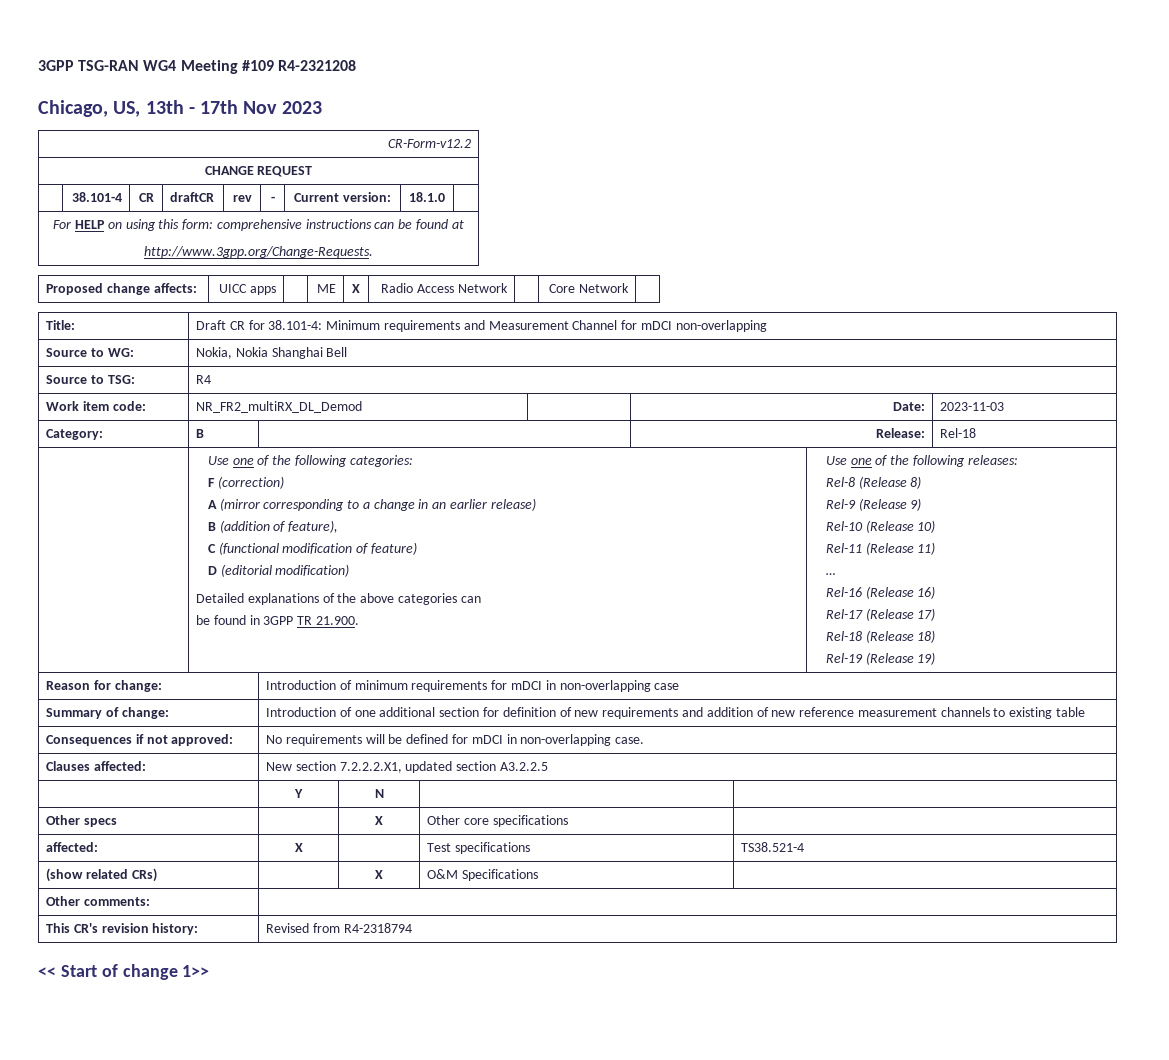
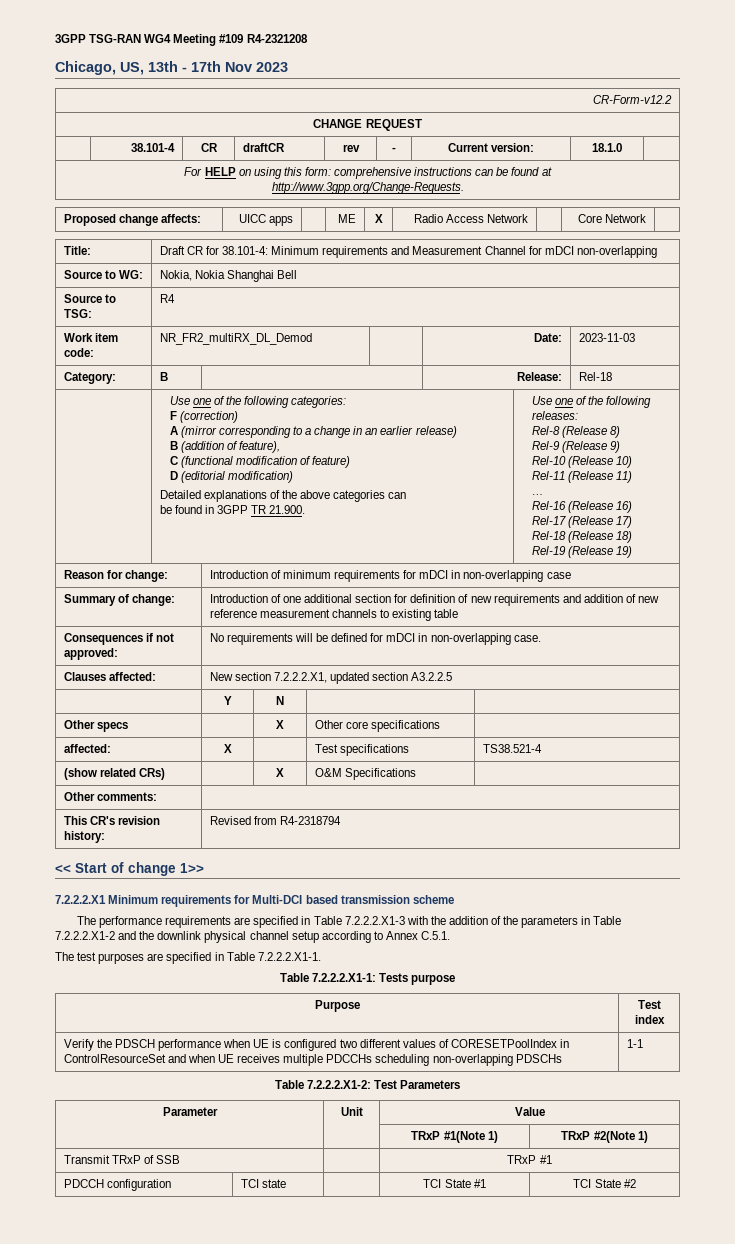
(210, 971) none -> [55,895,454,907] [76,916,622,928] [55,931,451,943] [55,952,321,964] [279,973,456,985] [314,1000,360,1012] [637,1000,661,1009] [634,1015,665,1024] [63,1039,570,1051] [63,1054,562,1066] [626,1039,643,1048] [274,1080,461,1089] [162,1107,218,1116] [340,1107,363,1116] [514,1107,545,1116] [411,1131,498,1143] [561,1131,648,1143] [63,1155,181,1164] [507,1155,552,1164] [63,1179,171,1191] [240,1179,286,1188] [423,1179,486,1188] [573,1179,636,1188] // 7.2.2.2.X1 Minimum requirements for Multi-DCI based transmission scheme // The performance requirements are specified in Table 7.2.2.2.X1-3 with the addition of the parameters in Table 7.2.2.2.X1-2 and the downlink physical channel setup according to Annex C.5.1. // The test purposes are specified in Table 7.2.2.2.X1-1. // Table 7.2.2.2.X1-1: Tests purpose // Purpose | Test index // Verify the PDSCH performance when UE is configured two different values of CORESETPoolIndex in ControlResourceSet and when UE receives multiple PDCCHs scheduling non-overlapping PDSCHs | 1-1 // Table 7.2.2.2.X1-2: Test Parameters // Parameter | Unit | Value // | | TRxP #1(Note 1) | TRxP #2(Note 1) // Transmit TRxP of SSB | | TRxP #1 // PDCCH configuration | TCI state | | TCI State #1 | TCI State #2

